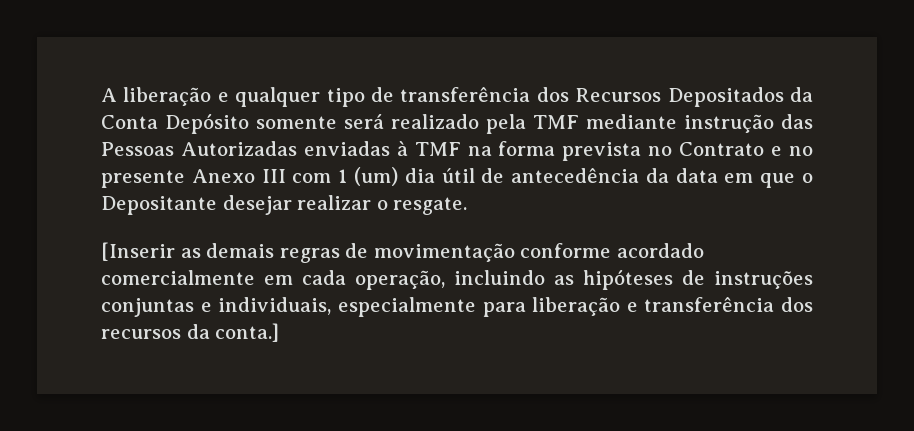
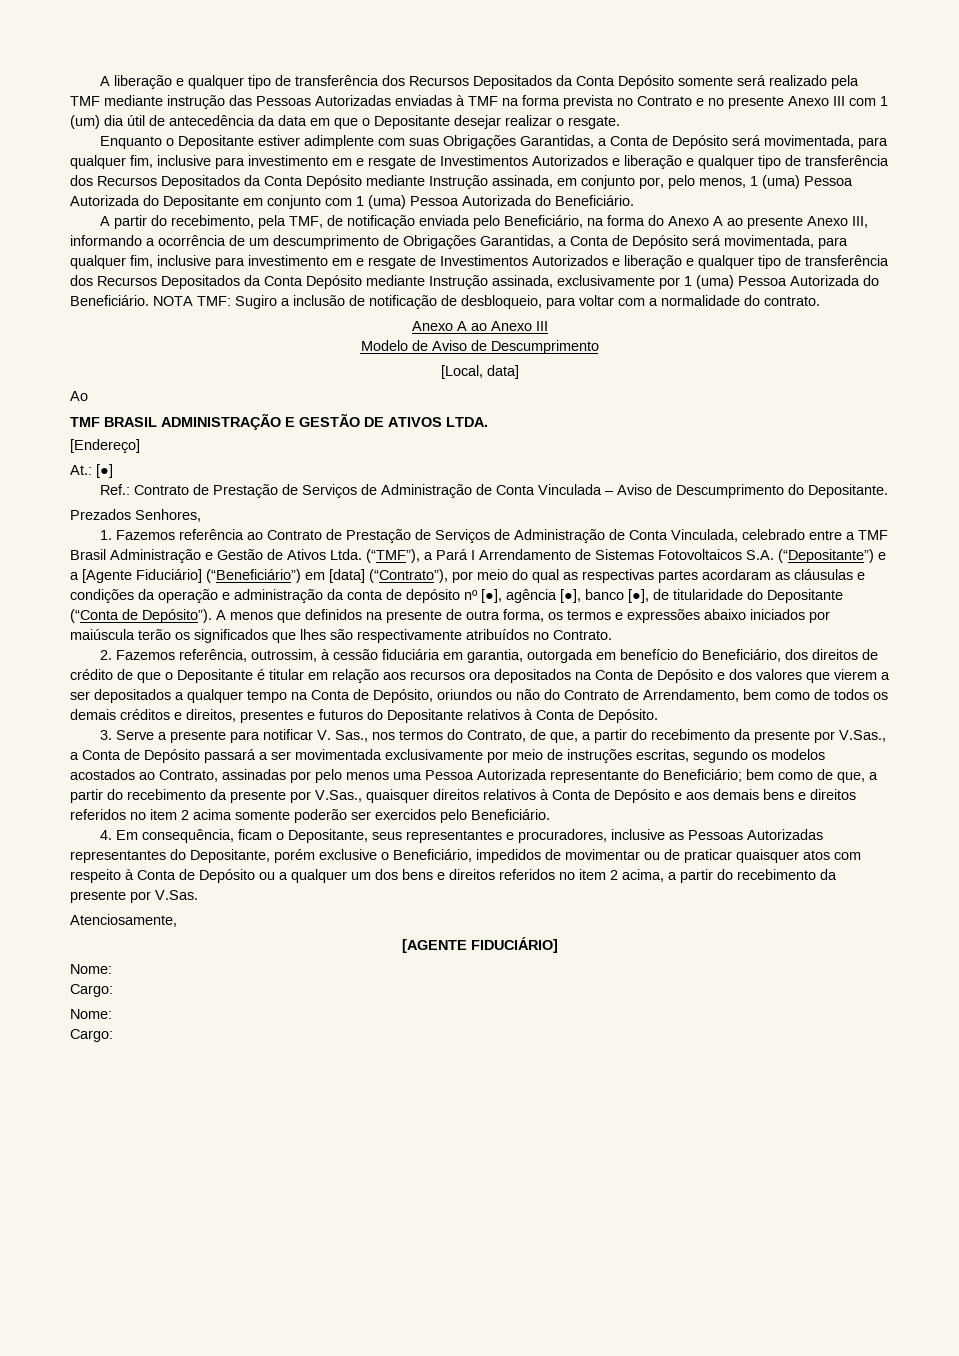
[101,242,704,263] [101,269,813,290] [101,297,813,317] [101,323,280,342] [Inserir as demais regras de movimentação conforme acordado comercialmente em cada operação, incluindo as hipóteses de instruções conjuntas e individuais, especialmente para liberação e transferência dos recursos da conta.] -> [100,135,889,149] [70,155,889,169] [70,175,853,189] [70,195,634,209] [100,215,869,229] [70,235,848,249] [70,255,889,269] [70,275,879,289] [70,295,820,309] [411,321,548,331] [360,340,599,354] [440,365,519,379] [70,391,88,401] [70,413,488,430] [70,439,140,453] [70,464,113,478] [100,484,889,498] [70,509,201,522] [100,529,889,543] [70,549,886,563] [70,569,865,583] [70,589,843,603] [70,609,830,623] [70,629,612,643] [100,649,879,663] [70,669,890,683] [70,689,888,703] [70,709,658,723] [100,729,887,743] [70,749,825,763] [70,769,878,783] [70,789,856,803] [70,809,550,823] [100,829,824,843] [70,849,861,863] [70,869,837,883] [70,890,198,903] [70,914,177,927] [401,937,558,953] [70,964,112,974] [70,984,113,997] [70,1009,112,1019] [70,1029,113,1042] Enquanto o Depositante estiver adimplente com suas Obrigações Garantidas, a Conta de Depósito será movimentada, para qualquer fim, inclusive para investimento em e resgate de Investimentos Autorizados e liberação e qualquer tipo de transferência dos Recursos Depositados da Conta Depósito mediante Instrução assinada, em conjunto por, pelo menos, 1 (uma) Pessoa Autorizada do Depositante em conjunto com 1 (uma) Pessoa Autorizada do Beneficiário. // A partir do recebimento, pela TMF, de notificação enviada pelo Beneficiário, na forma do Anexo A ao presente Anexo III, informando a ocorrência de um descumprimento de Obrigações Garantidas, a Conta de Depósito será movimentada, para qualquer fim, inclusive para investimento em e resgate de Investimentos Autorizados e liberação e qualquer tipo de transferência dos Recursos Depositados da Conta Depósito mediante Instrução assinada, exclusivamente por 1 (uma) Pessoa Autorizada do Beneficiário. NOTA TMF: Sugiro a inclusão de notificação de desbloqueio, para voltar com a normalidade do contrato. // Anexo A ao Anexo III // Modelo de Aviso de Descumprimento // [Local, data] // Ao // TMF BRASIL ADMINISTRAÇÃO E GESTÃO DE ATIVOS LTDA. // [Endereço] // At.: [●] // Ref.: Contrato de Prestação de Serviços de Administração de Conta Vinculada – Aviso de Descumprimento do Depositante. // Prezados Senhores, // 1. Fazemos referência ao Contrato de Prestação de Serviços de Administração de Conta Vinculada, celebrado entre a TMF Brasil Administração e Gestão de Ativos Ltda. (“TMF”), a Pará I Arrendamento de Sistemas Fotovoltaicos S.A. (“Depositante”) e a [Agente Fiduciário] (“Beneficiário”) em [data] (“Contrato”), por meio do qual as respectivas partes acordaram as cláusulas e condições da operação e administração da conta de depósito nº [●], agência [●], banco [●], de titularidade do Depositante (“Conta de Depósito”). A menos que definidos na presente de outra forma, os termos e expressões abaixo iniciados por maiúscula terão os significados que lhes são respectivamente atribuídos no Contrato. // 2. Fazemos referência, outrossim, à cessão fiduciária em garantia, outorgada em benefício do Beneficiário, dos direitos de crédito de que o Depositante é titular em relação aos recursos ora depositados na Conta de Depósito e dos valores que vierem a ser depositados a qualquer tempo na Conta de Depósito, oriundos ou não do Contrato de Arrendamento, bem como de todos os demais créditos e direitos, presentes e futuros do Depositante relativos à Conta de Depósito. // 3. Serve a presente para notificar V. Sas., nos termos do Contrato, de que, a partir do recebimento da presente por V.Sas., a Conta de Depósito passará a ser movimentada exclusivamente por meio de instruções escritas, segundo os modelos acostados ao Contrato, assinadas por pelo menos uma Pessoa Autorizada representante do Beneficiário; bem como de que, a partir do recebimento da presente por V.Sas., quaisquer direitos relativos à Conta de Depósito e aos demais bens e direitos referidos no item 2 acima somente poderão ser exercidos pelo Beneficiário. // 4. Em consequência, ficam o Depositante, seus representantes e procuradores, inclusive as Pessoas Autorizadas representantes do Depositante, porém exclusive o Beneficiário, impedidos de movimentar ou de praticar quaisquer atos com respeito à Conta de Depósito ou a qualquer um dos bens e direitos referidos no item 2 acima, a partir do recebimento da presente por V.Sas. // Atenciosamente, // [AGENTE FIDUCIÁRIO] // Nome: // Cargo: // Nome: // Cargo:

